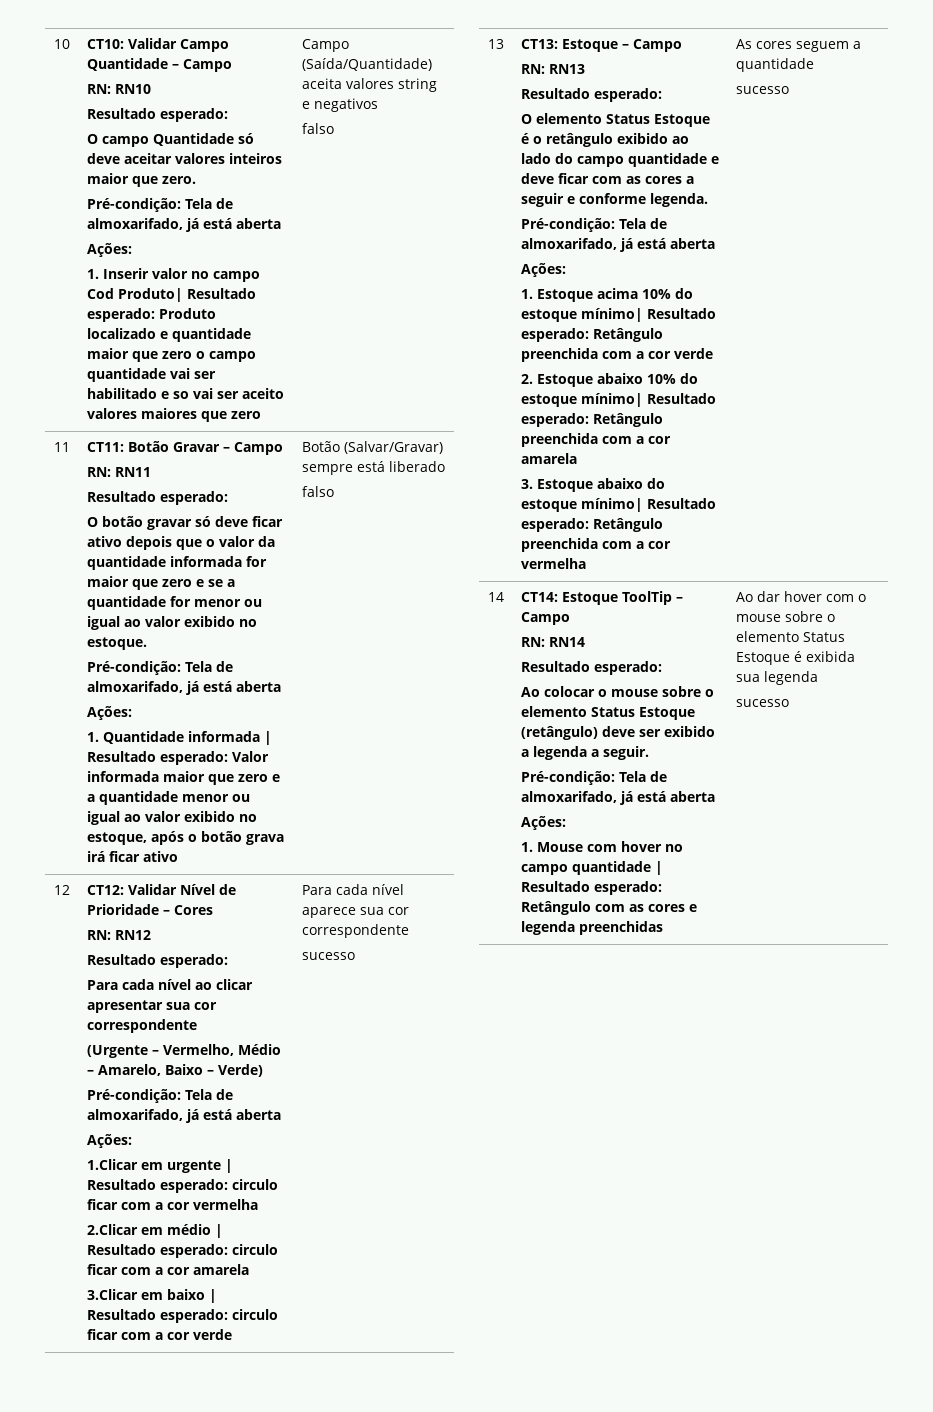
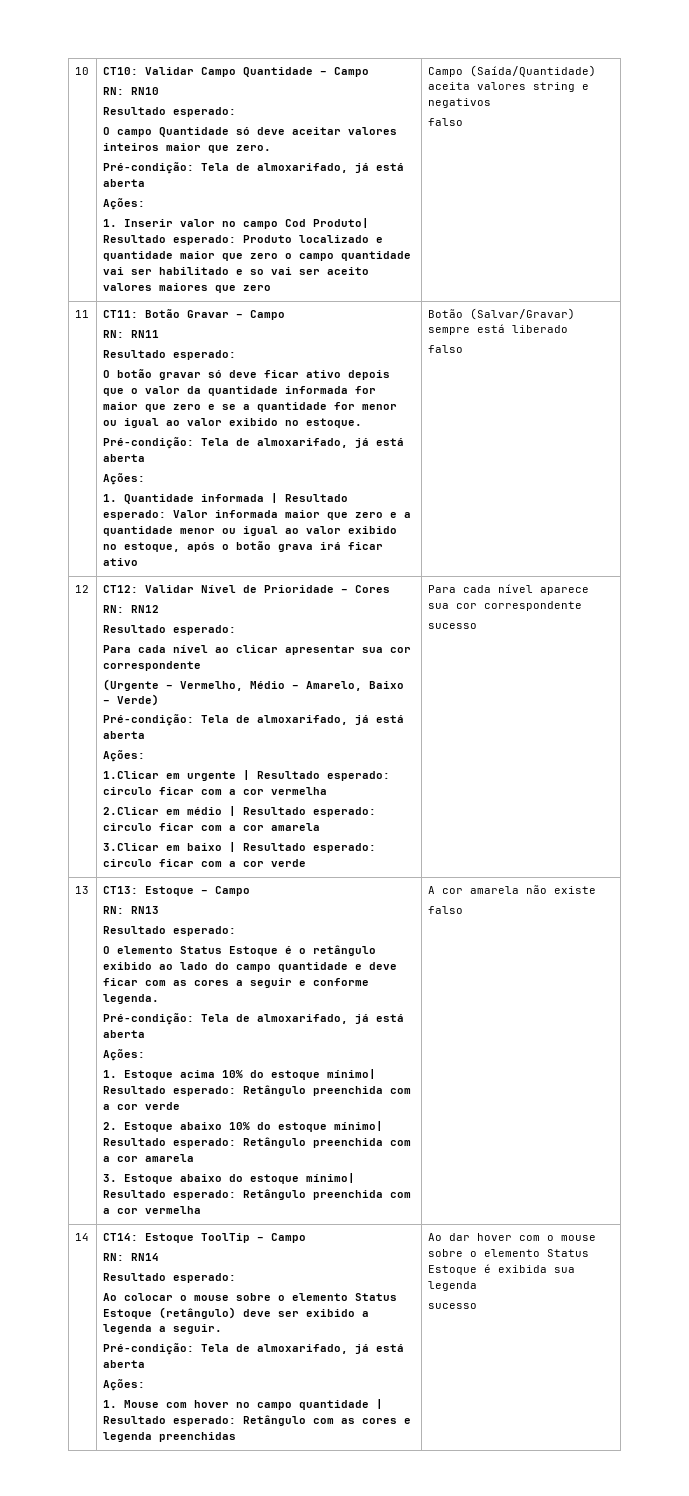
[735,39,861,52] [735,58,814,72] [735,86,789,94] As cores seguem a quantidade // sucesso -> [427,885,596,894] [427,906,463,914] A cor amarela não existe // falso

